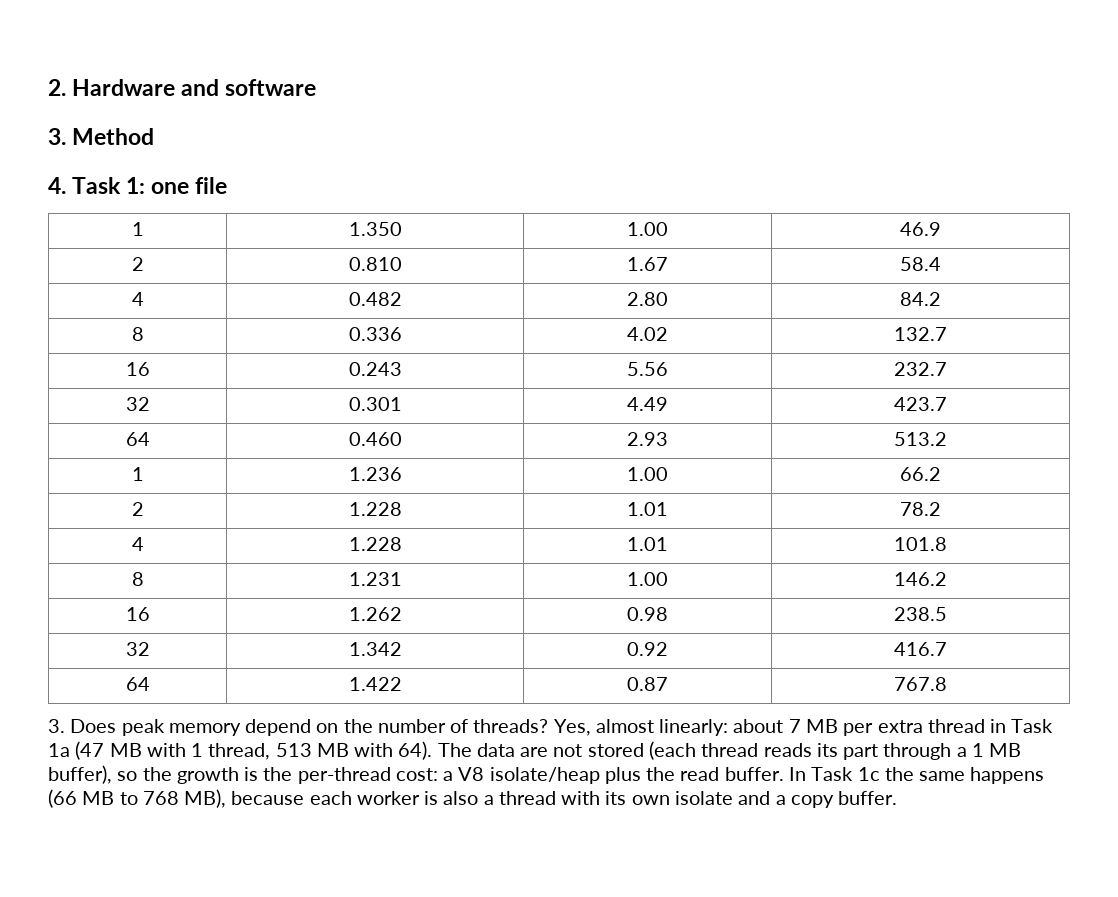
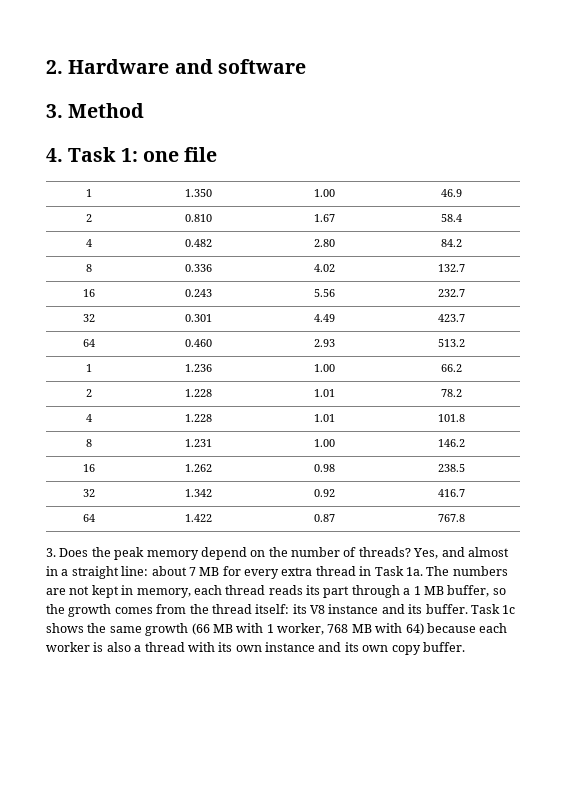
(117, 726) none -> [91,547,111,557] the
[595,719,729,736] almost linearly: -> [441,547,509,557] [46,566,149,579] and almost in a straight line:
[843,723,874,736] per -> [222,566,279,579] for every
[48,741,696,760] 1a (47 MB with 1 thread, 513 MB with 64). The data are not stored (each -> [405,566,508,576] [46,585,222,598] 1a. The numbers are not kept in memory, each
[48,765,112,784] buffer), -> [447,585,490,597] buffer,
[244,767,806,784] is the per-thread cost: a V8 isolate/heap plus the read buffer. In -> [114,604,468,614] comes from the thread itself: its V8 instance and its buffer.
(880, 774) none -> [46,623,84,633] shows
[970,767,1045,784] happens -> [145,623,189,636] growth
[119,789,227,808] to 768 MB), -> [236,623,424,635] with 1 worker, 768 MB with 64)
[674,791,786,805] isolate and a -> [265,642,389,652] instance and its own

